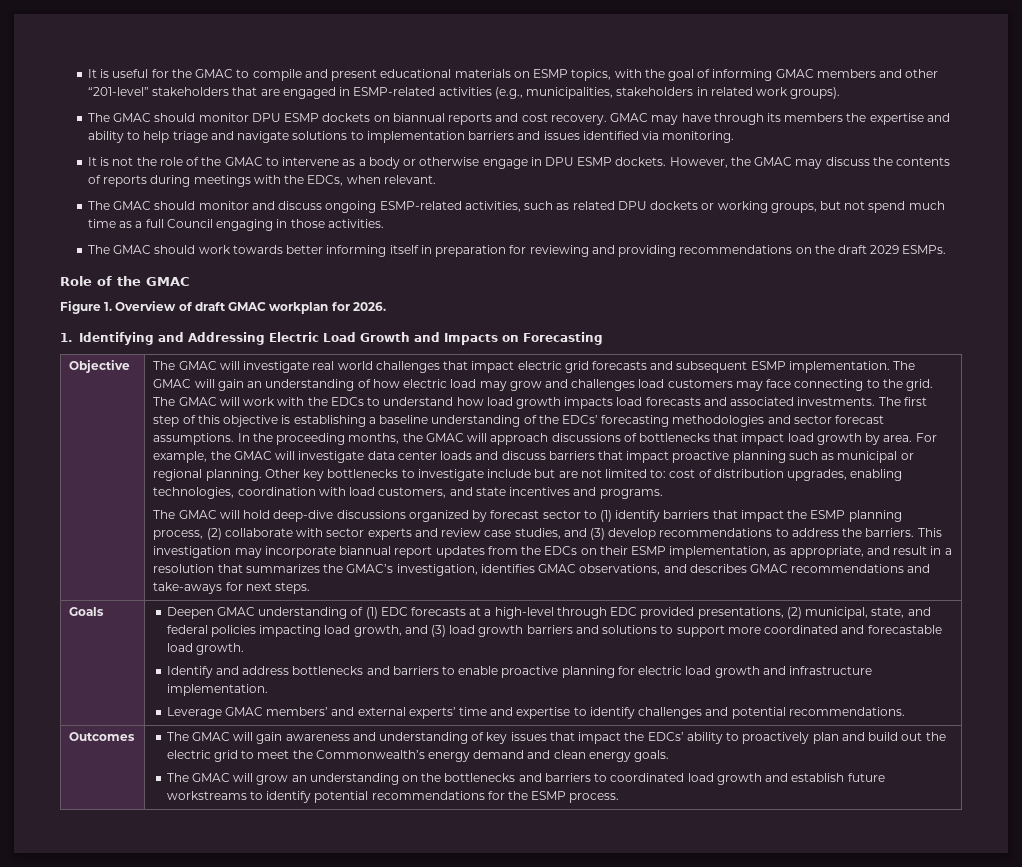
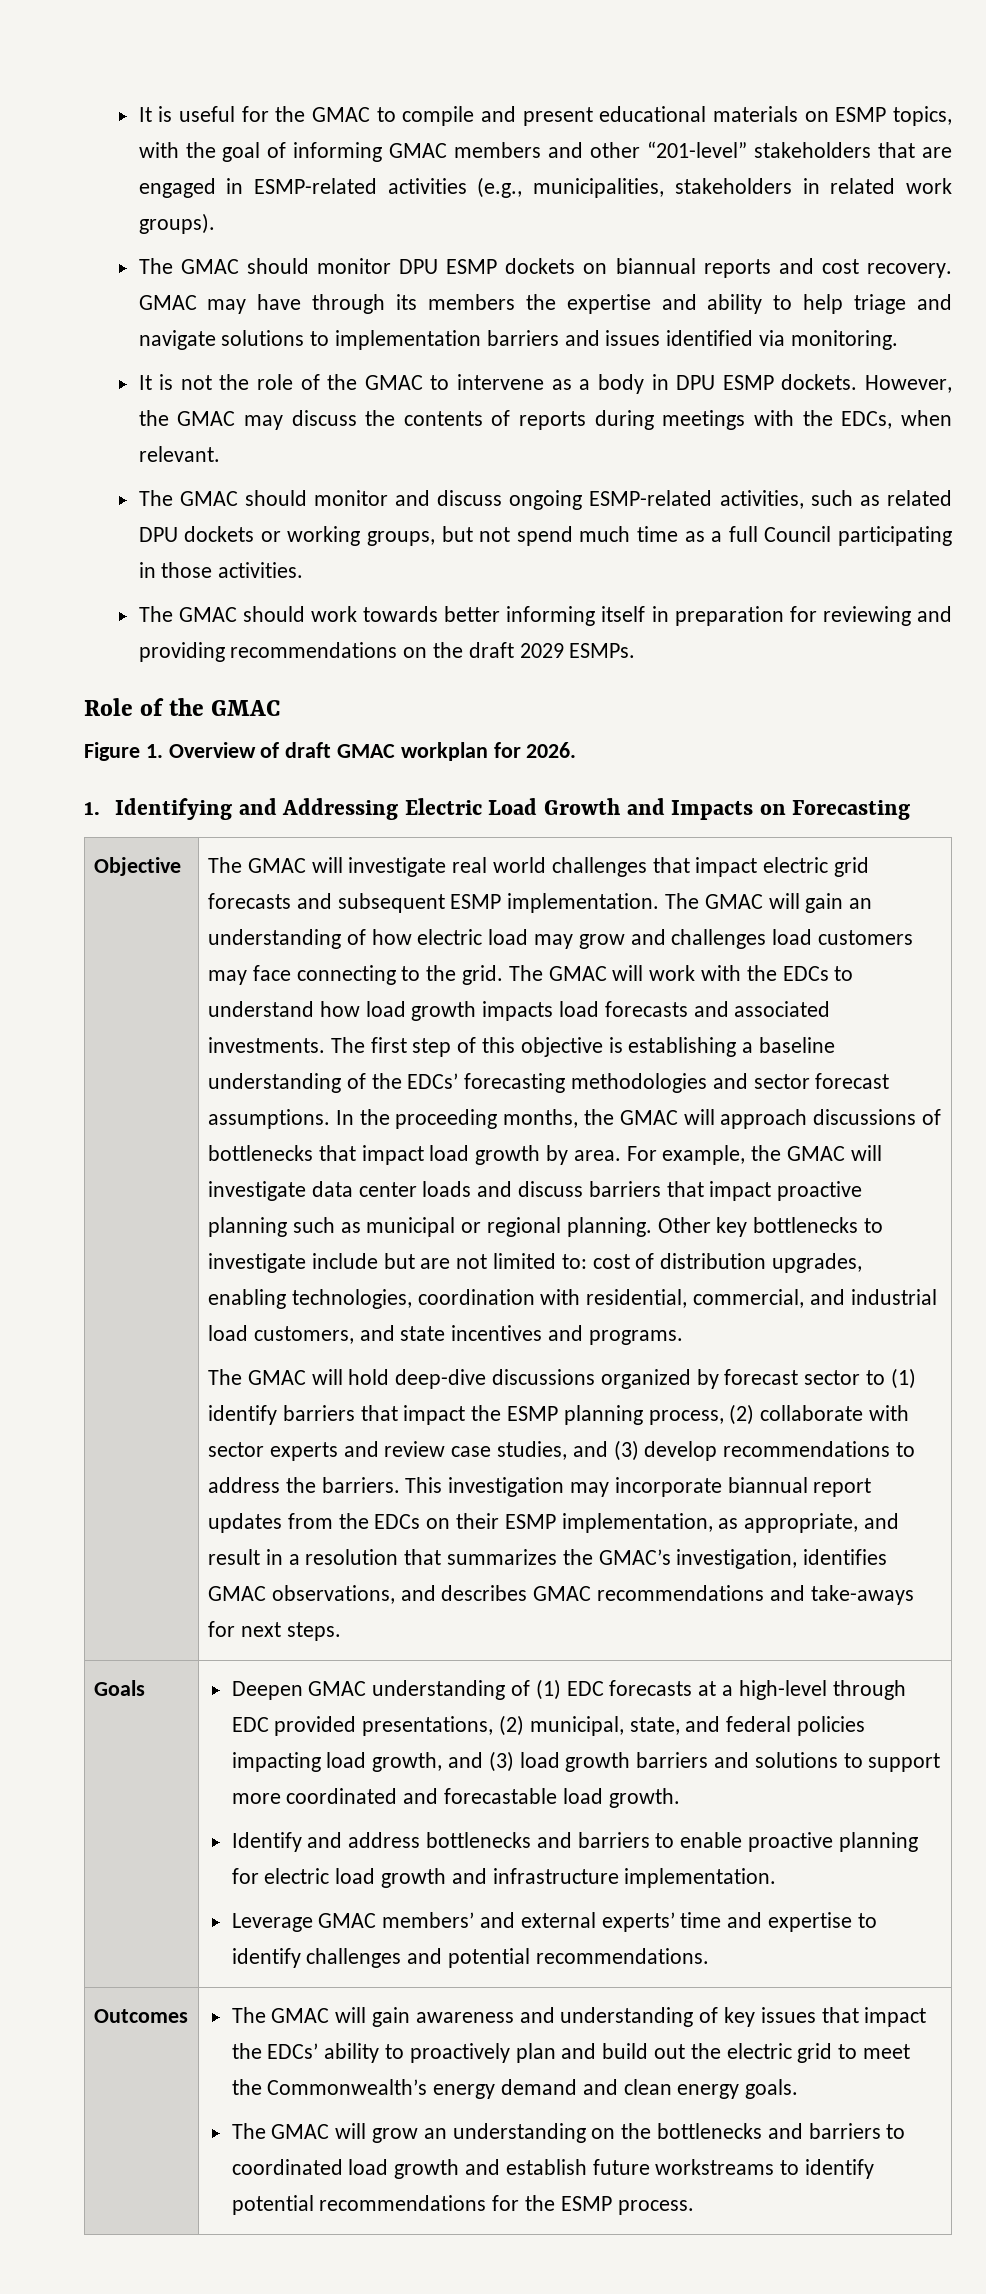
[403,157,528,169] or otherwise engage -> (644, 384) none
[216,219,274,231] engaging -> [838,526,952,546] participating
(346, 491) none -> [586,1289,937,1308] residential, commercial, and industrial

